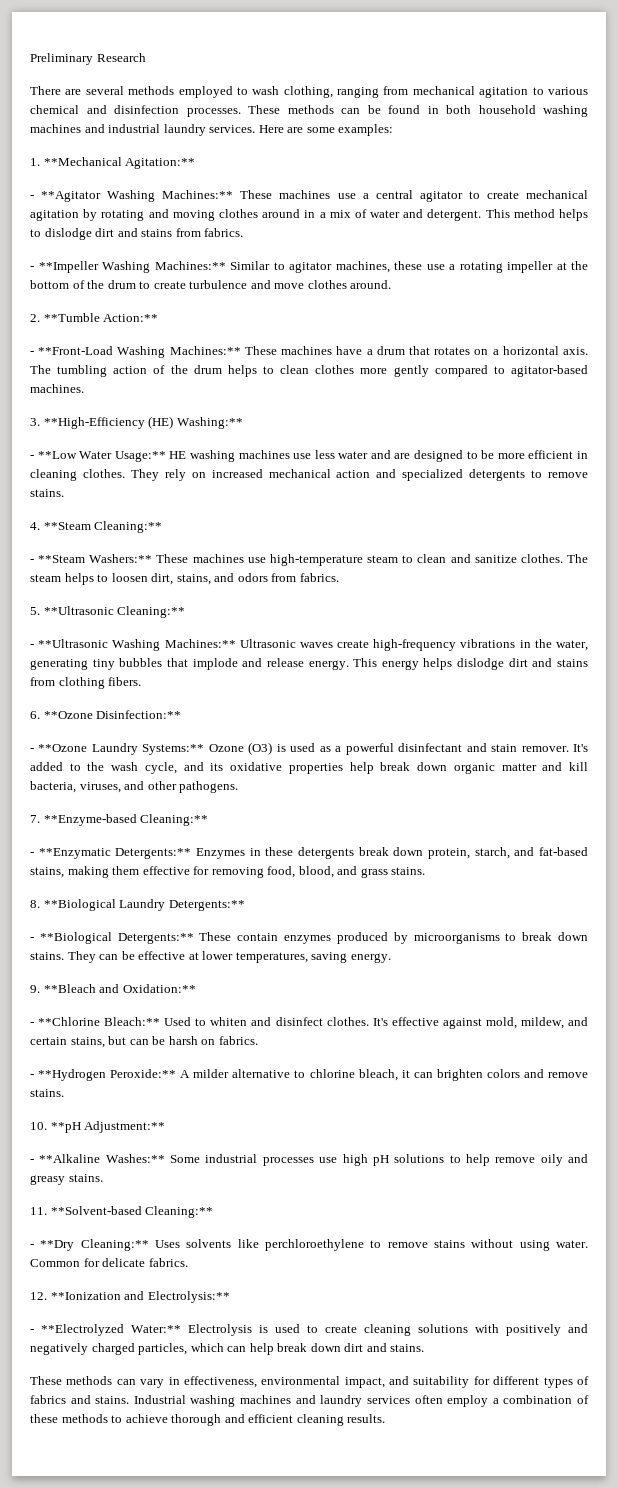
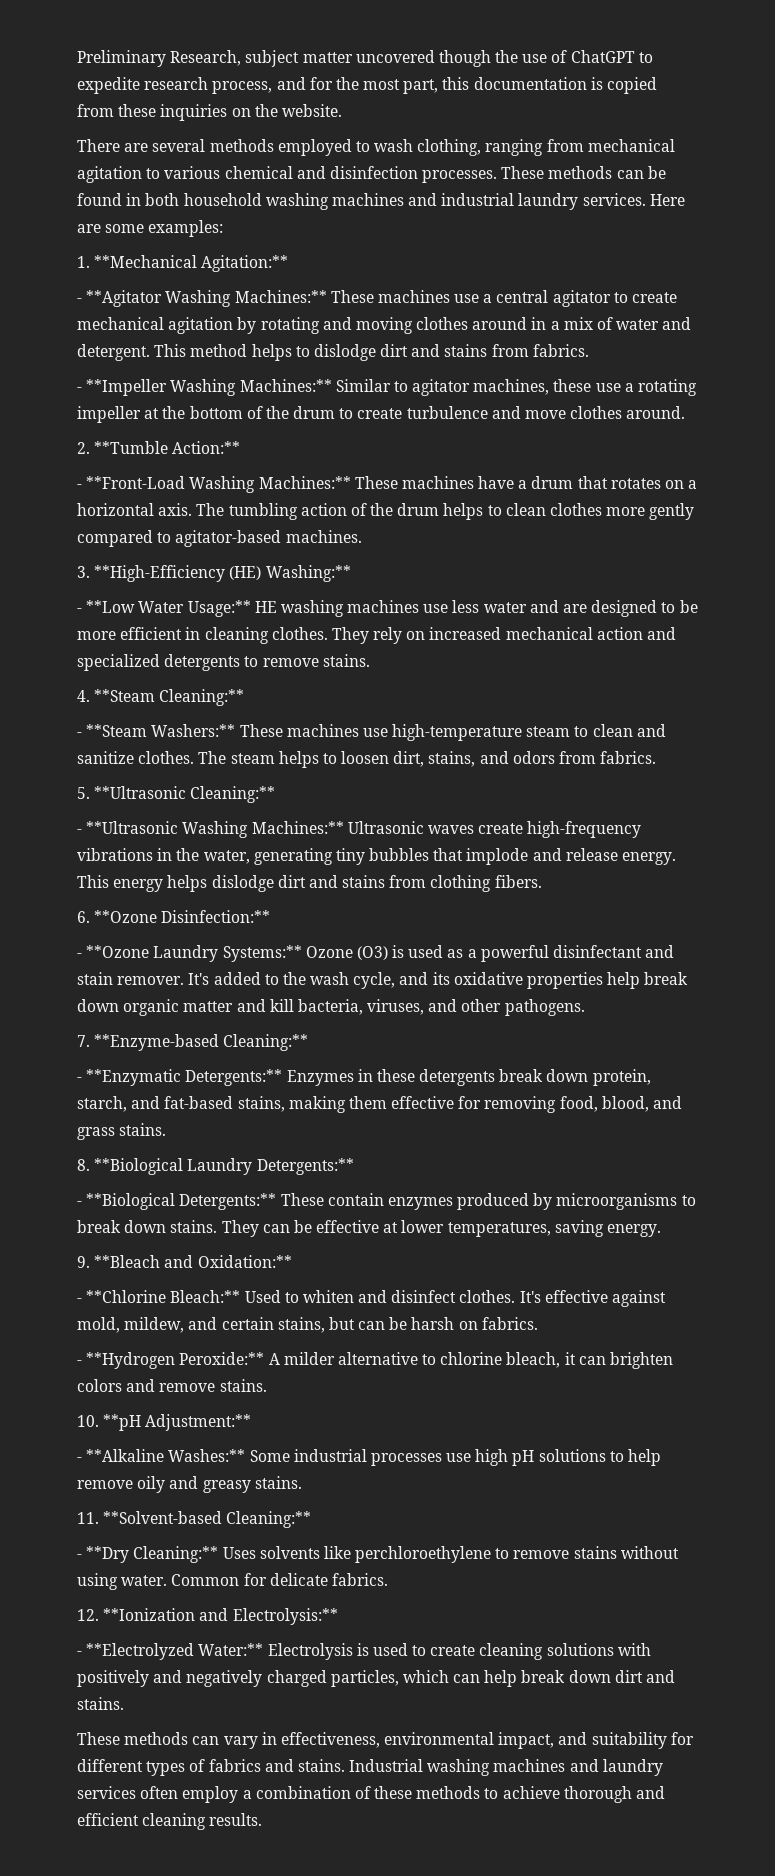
[96,53,146,62] Research -> [170,50,653,67] [77,77,658,94] [77,104,342,121] Research, subject matter uncovered though the use of ChatGPT to expedite research process, and for the most part, this documentation is copied from these inquiries on the website.

